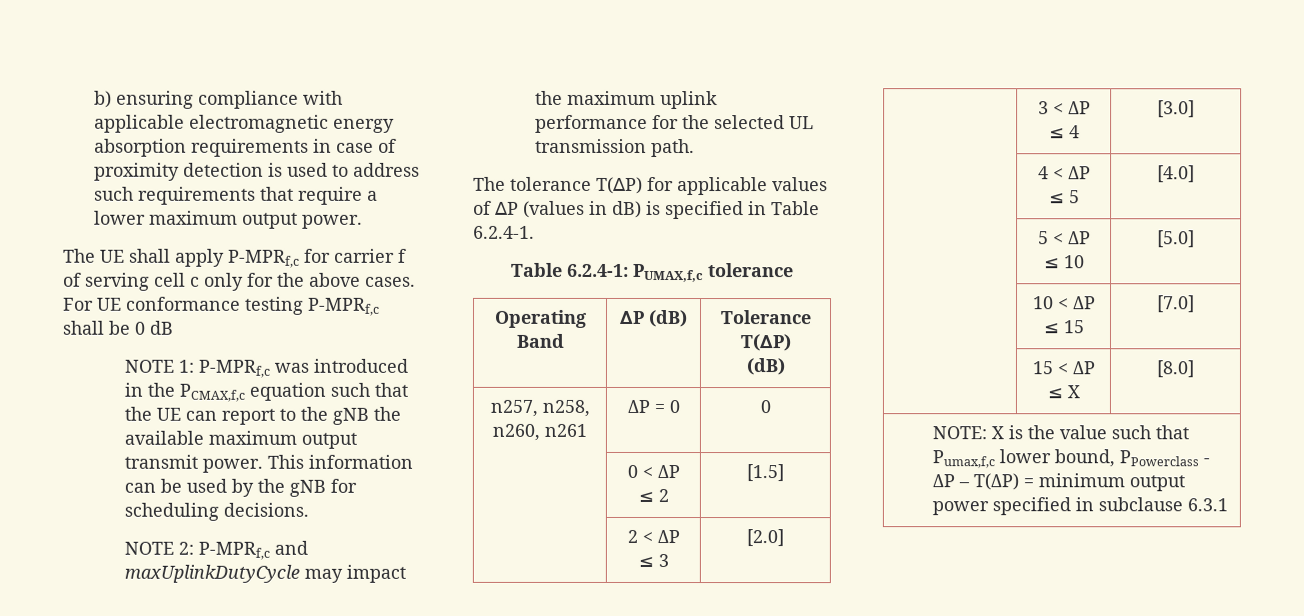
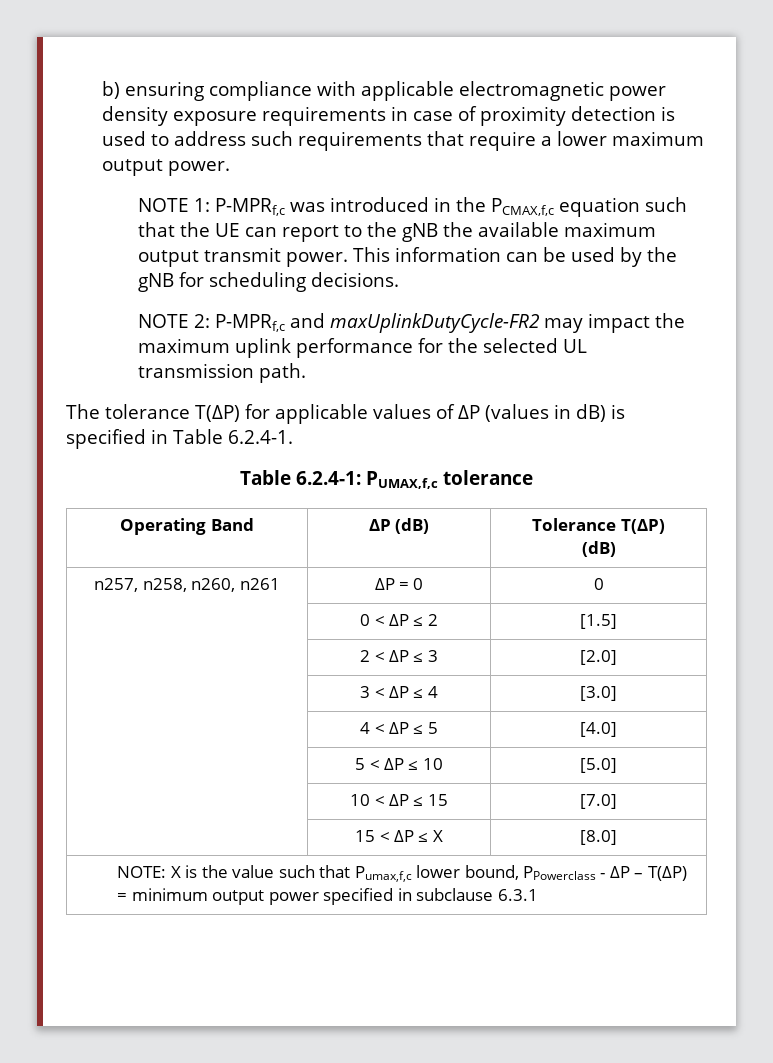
[333,118,396,133] [94,138,188,157] energy absorption -> [609,86,667,101] [102,106,258,126] power density exposure
[63,248,407,268] [63,272,416,291] [62,296,380,316] [62,320,173,335] // The UE shall apply P-MPRf,c for carrier f of serving cell c only for the above cases. For UE conformance testing P-MPRf,c shall be 0 dB -> (231, 168) none
[124,564,301,583] maxUplinkDutyCycle -> [330,313,541,333] maxUplinkDutyCycle-FR2

